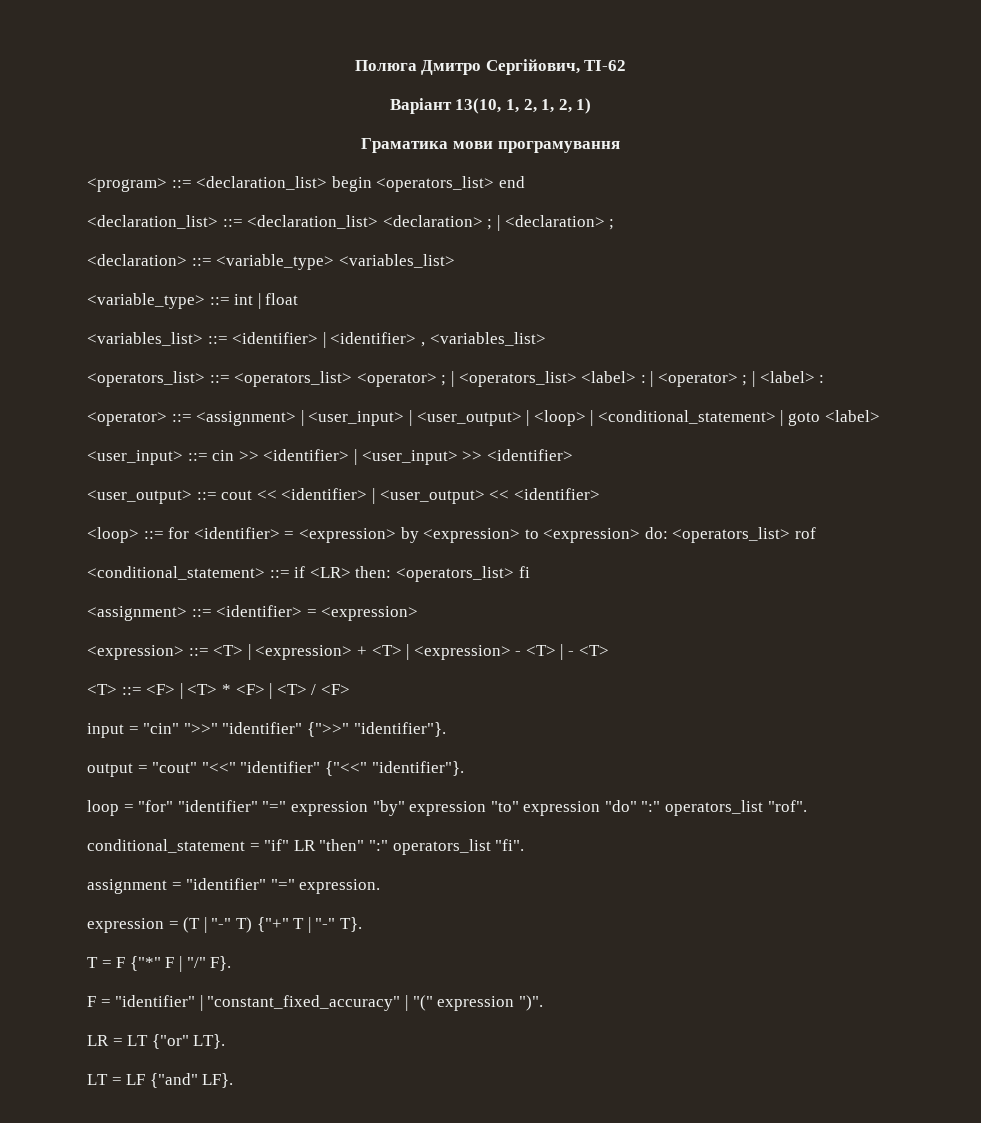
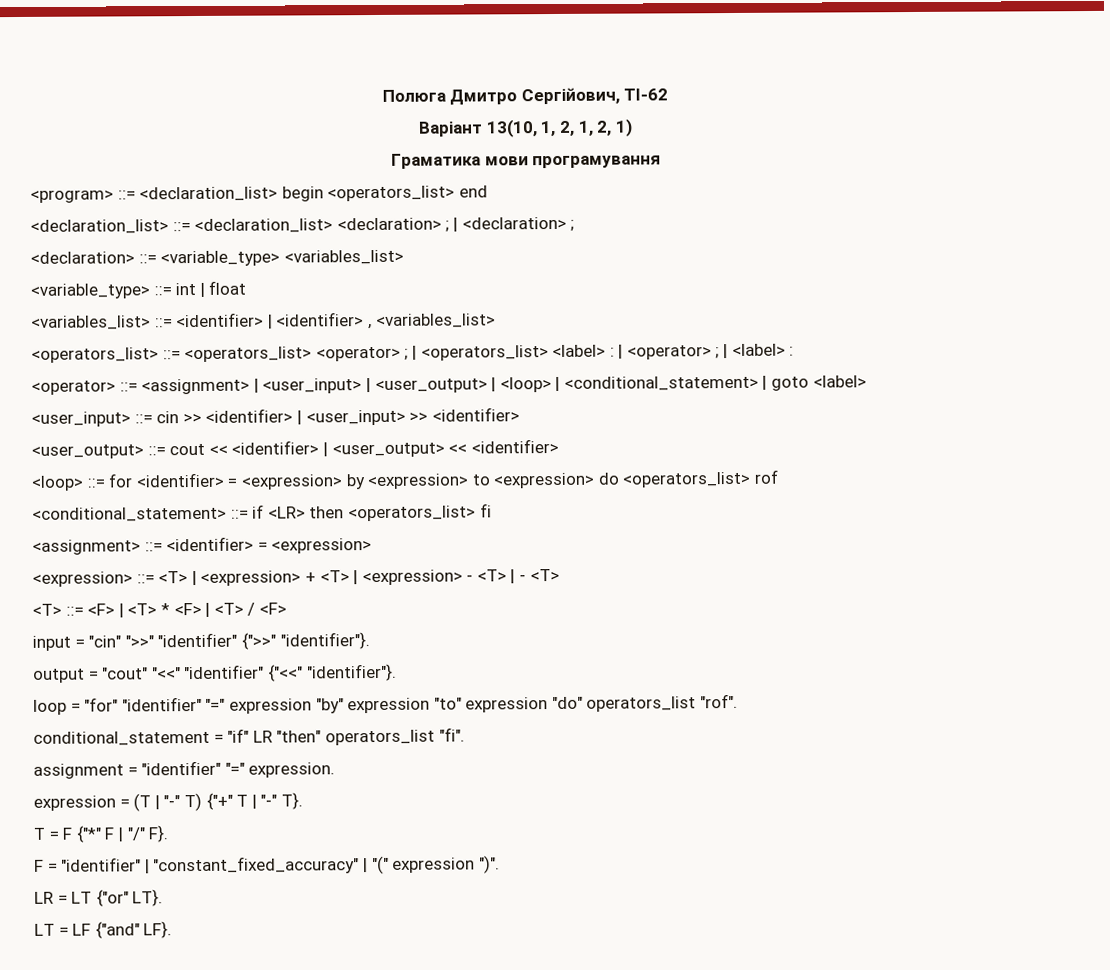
[644,527,668,539] do: -> [597,472,619,485] do
[355,566,392,578] then: -> [309,506,345,519] then
[641,801,661,812] ":" -> (583, 703) none
[368,840,388,851] ":" -> (322, 736) none

